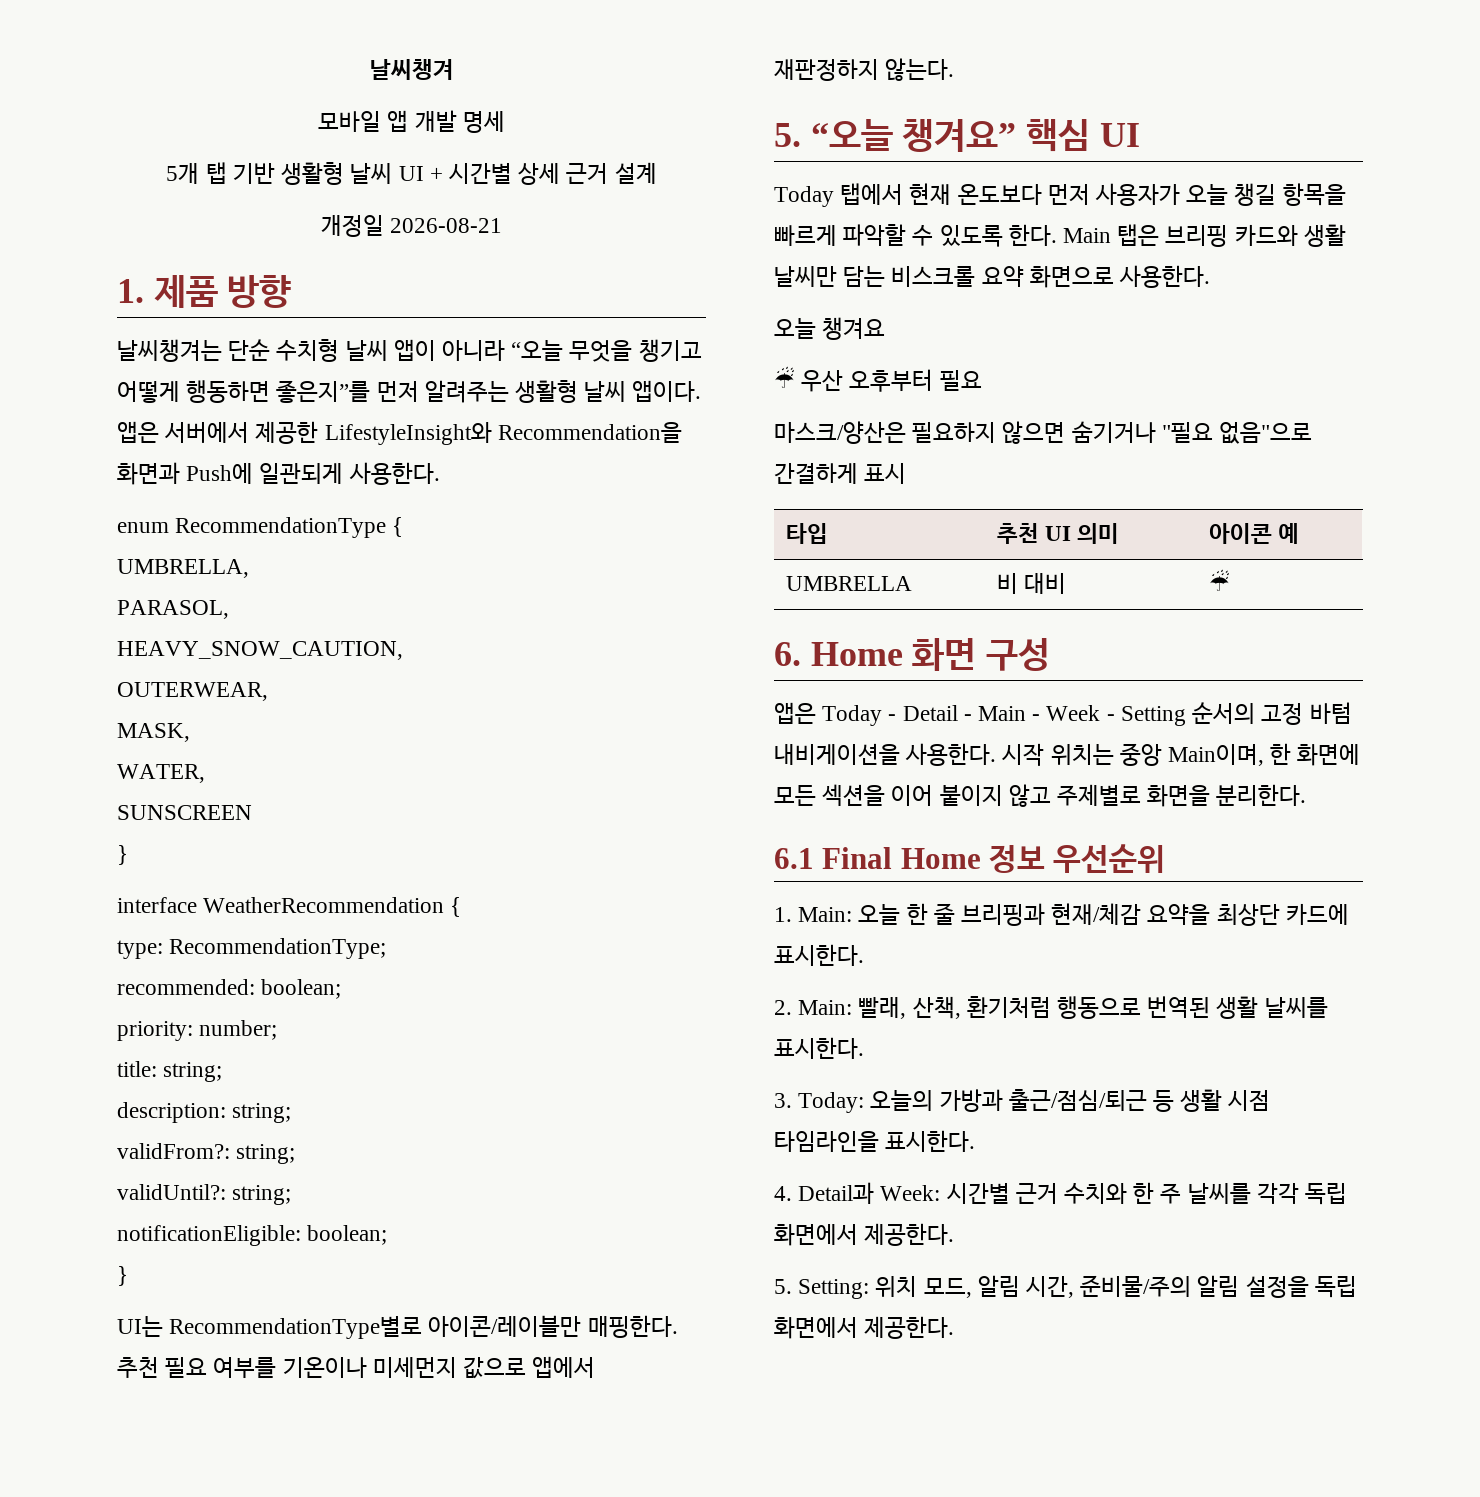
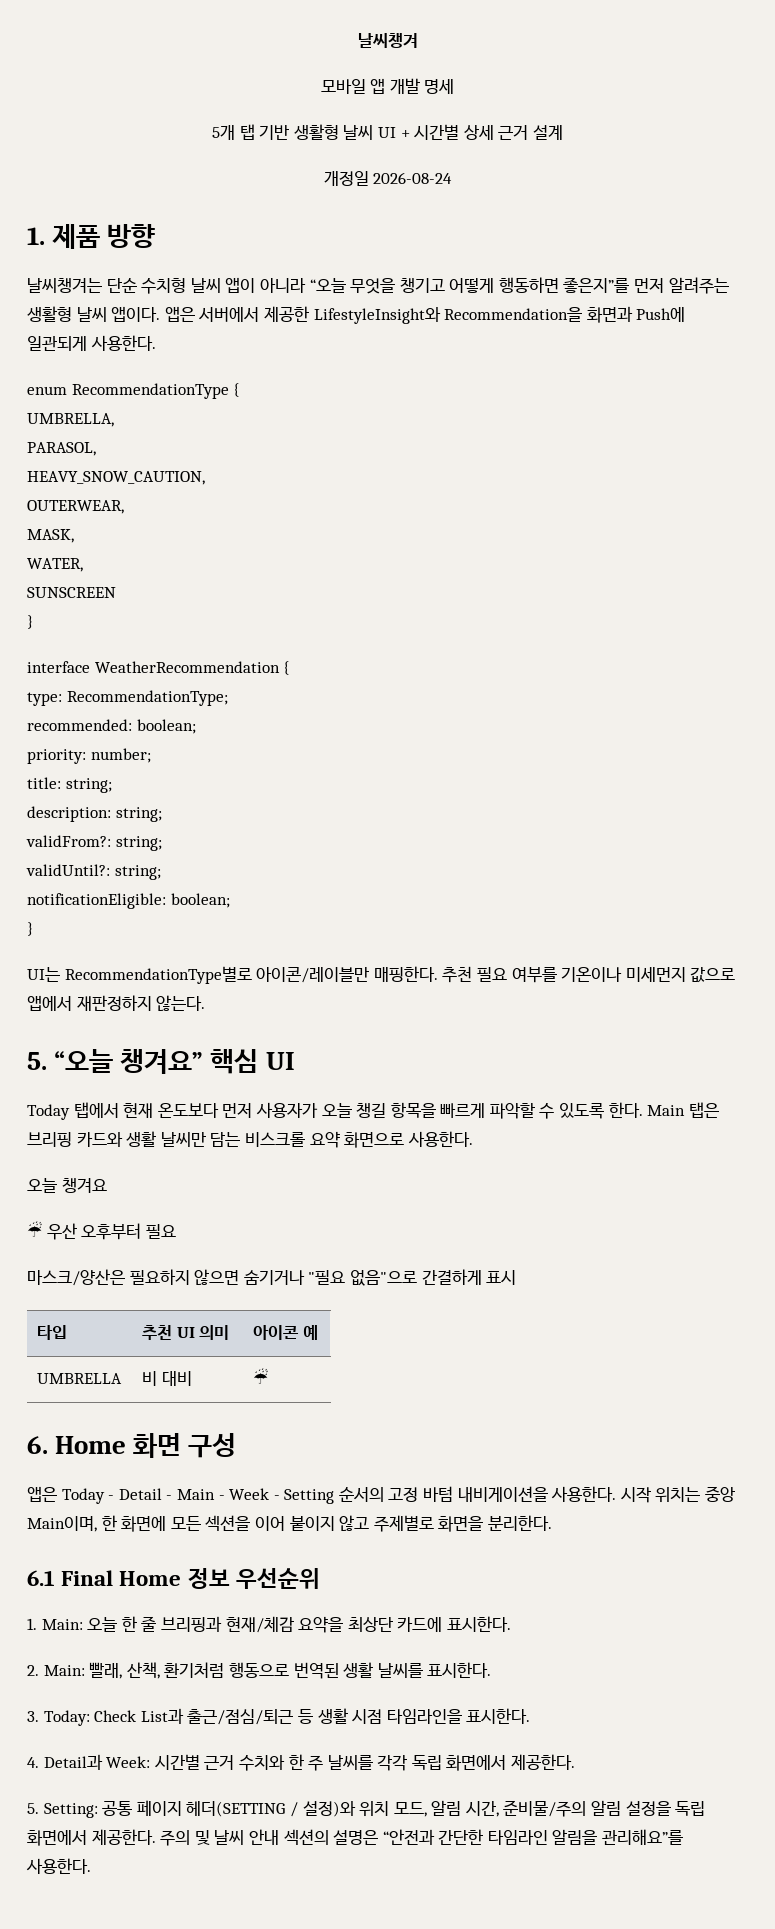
[390,218,503,233] 2026-08-21 -> [373,172,453,184] 2026-08-24
[870,1089,1003,1112] 오늘의 가방과 -> [94,1708,184,1724] Check List과
(870, 1289) none -> [102,1800,356,1817] 공통 페이지 헤더(SETTING / 설정)와
(955, 1327) none -> [160,1829,684,1846] [26,1858,91,1874] 주의 및 날씨 안내 섹션의 설명은 “안전과 간단한 타임라인 알림을 관리해요”를 사용한다.

